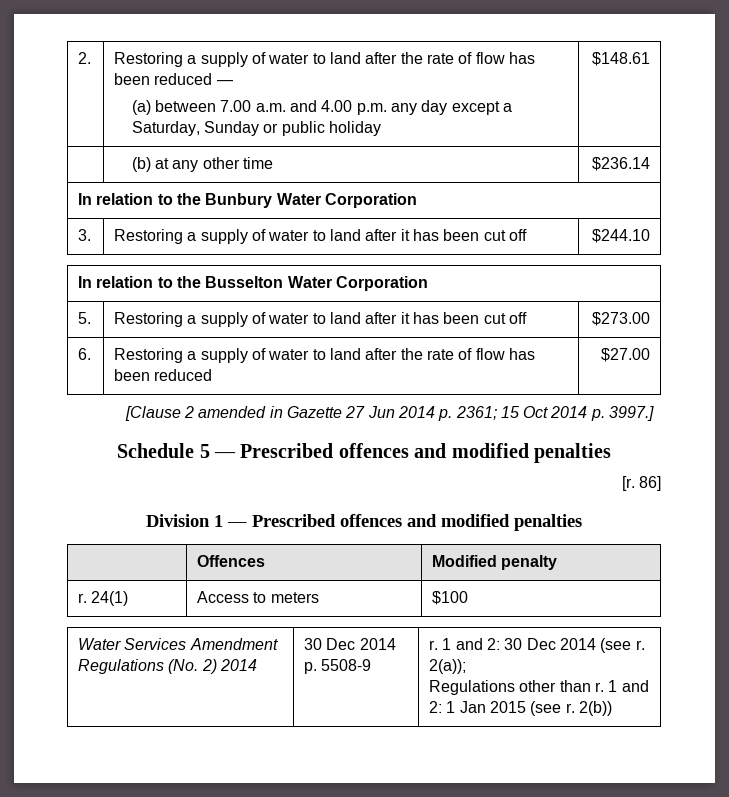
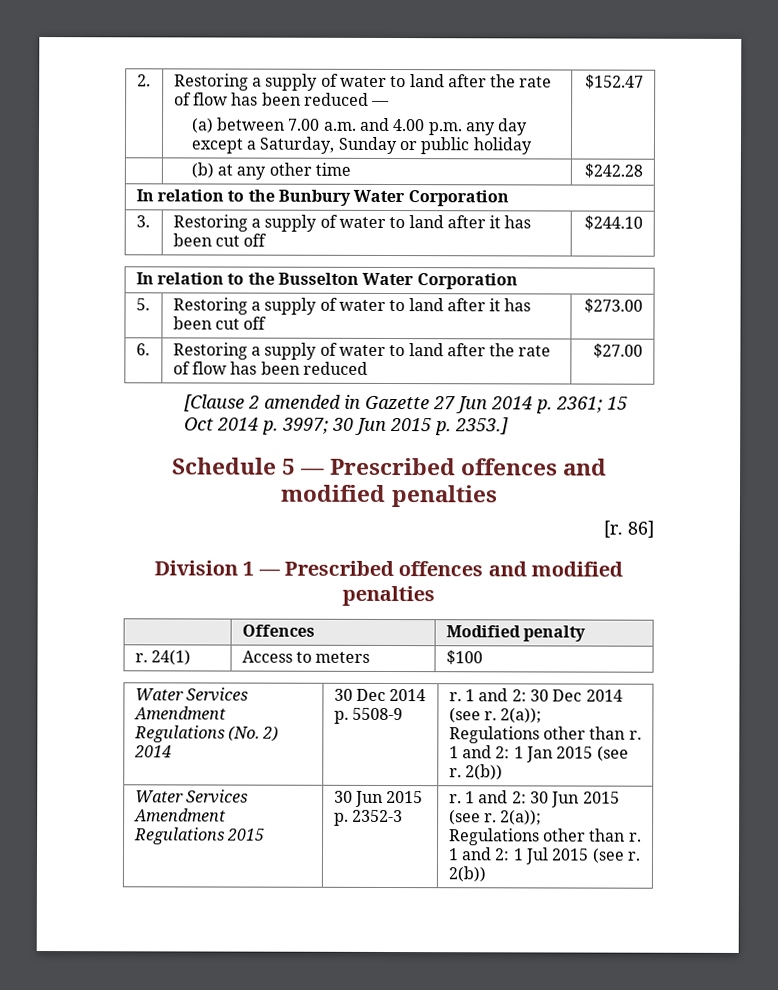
[591,52,650,66] $148.61 -> [585,74,645,89] $152.47
[591,157,650,171] $236.14 -> [584,163,644,178] $242.28
[609,406,655,421] 3997.] -> [282,417,510,436] 3997; 30 Jun 2015 p. 2353.]
(613, 708) none -> [134,789,248,804] [133,808,226,822] [133,827,265,845] [333,790,424,807] [333,809,403,826] [448,790,620,808] [448,809,543,826] [448,828,642,846] [447,847,641,865] [447,866,486,883] // Water Services Amendment Regulations 2015 | 30 Jun 2015 p. 2352-3 | r. 1 and 2: 30 Jun 2015 (see r. 2(a)); // Regulations other than r. 1 and 2: 1 Jul 2015 (see r. 2(b))

